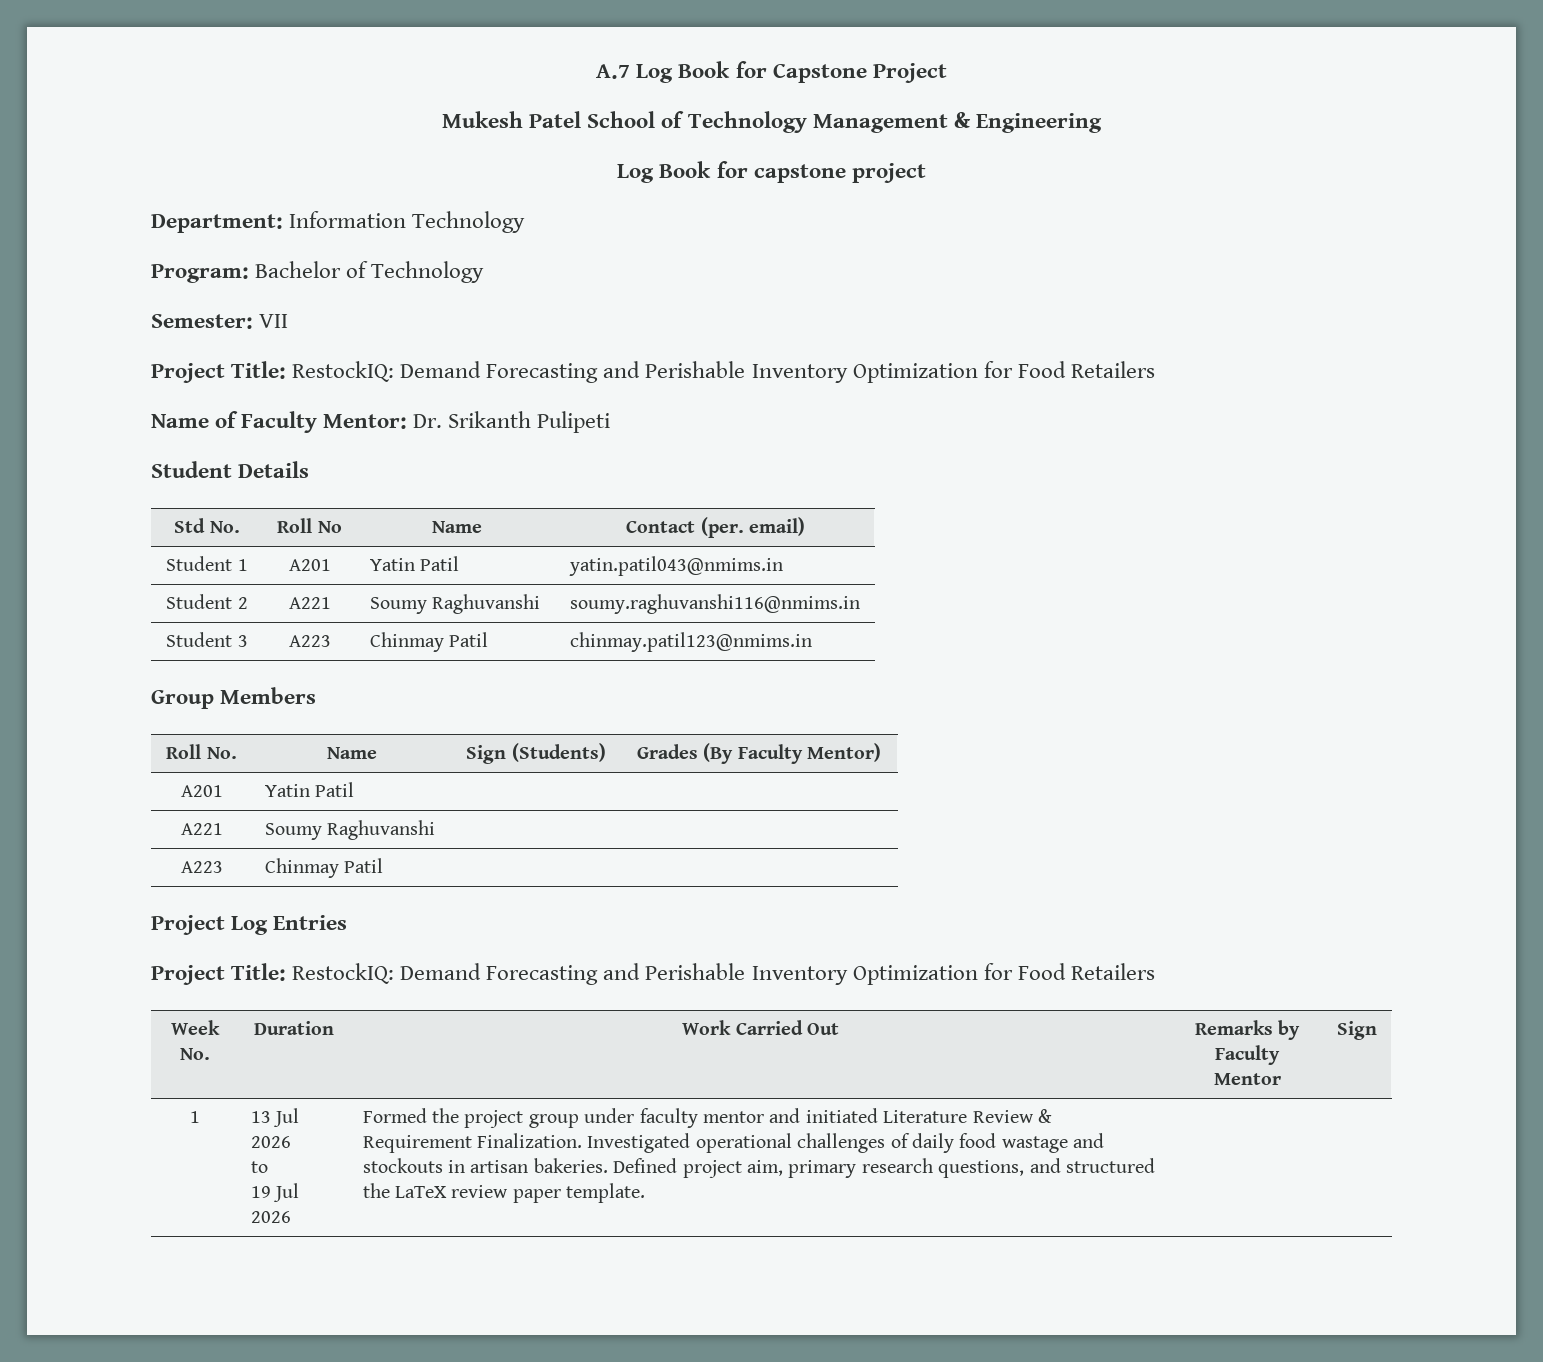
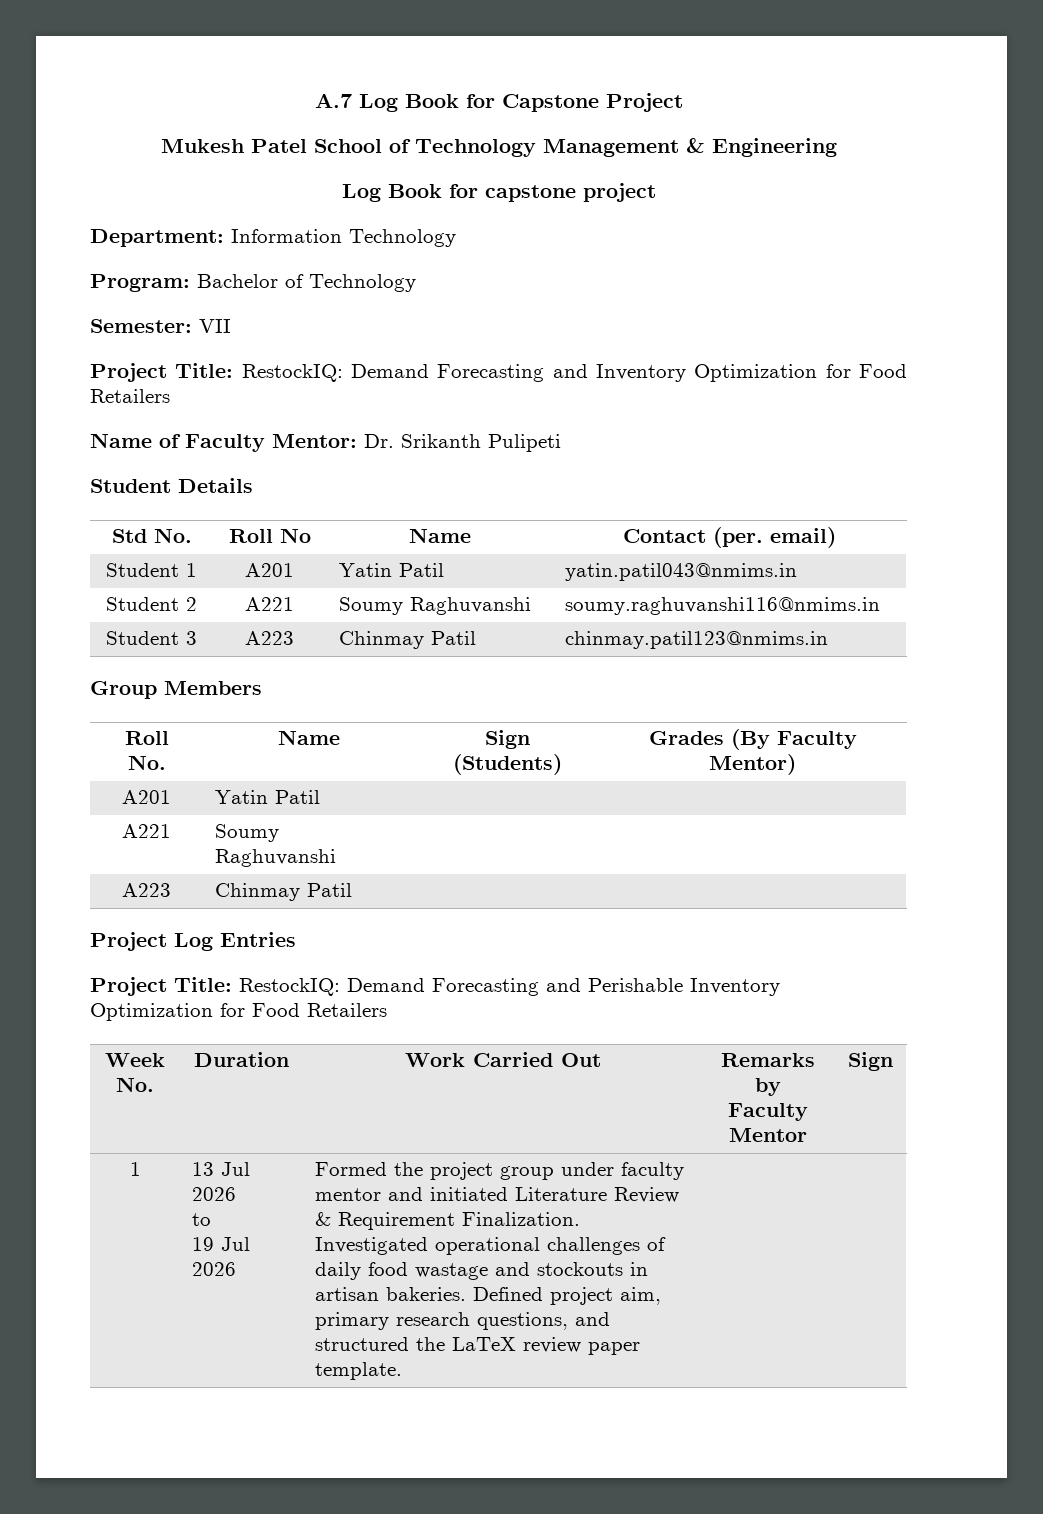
[645,361,746,378] Perishable -> (588, 371) none

